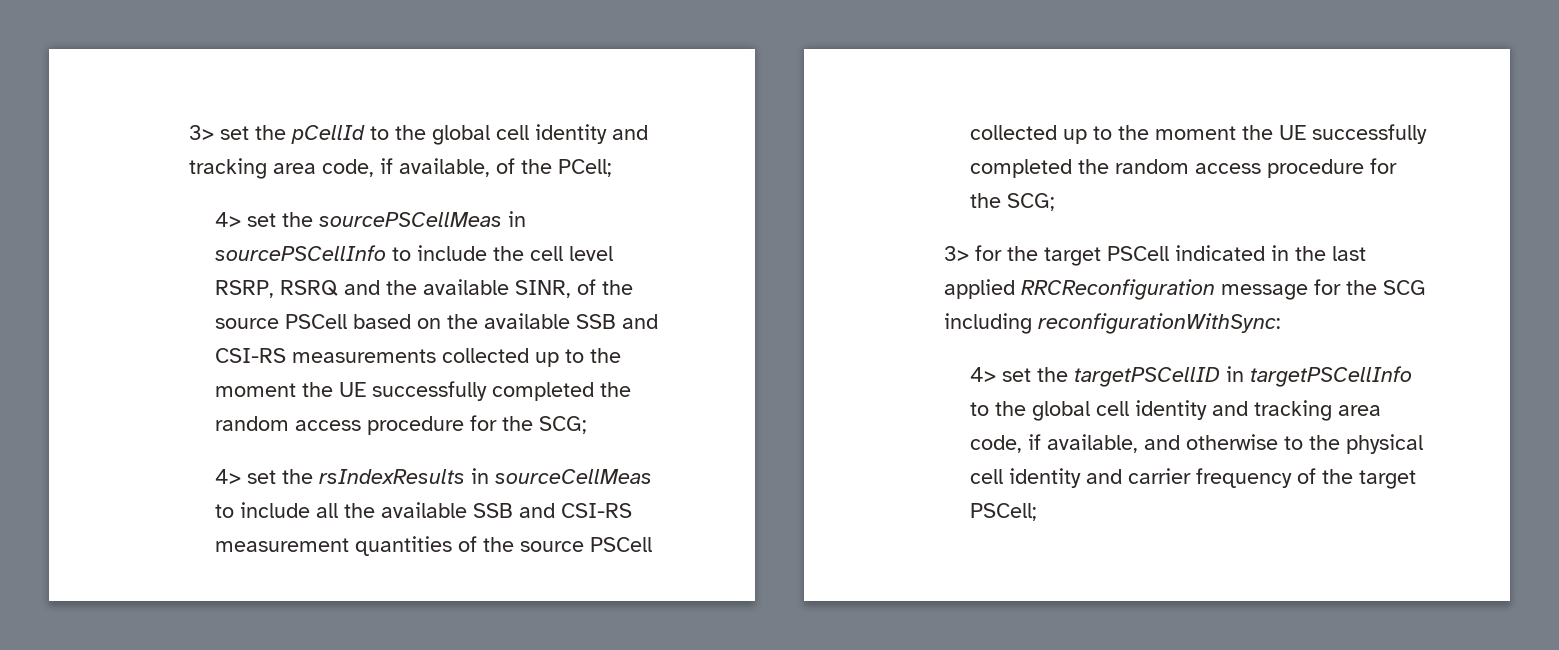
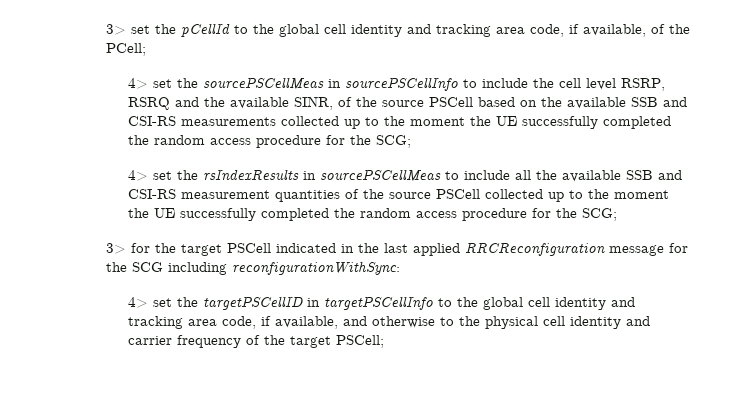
[495,469,653,484] sourceCellMeas -> [320,169,442,181] sourcePSCellMeas

